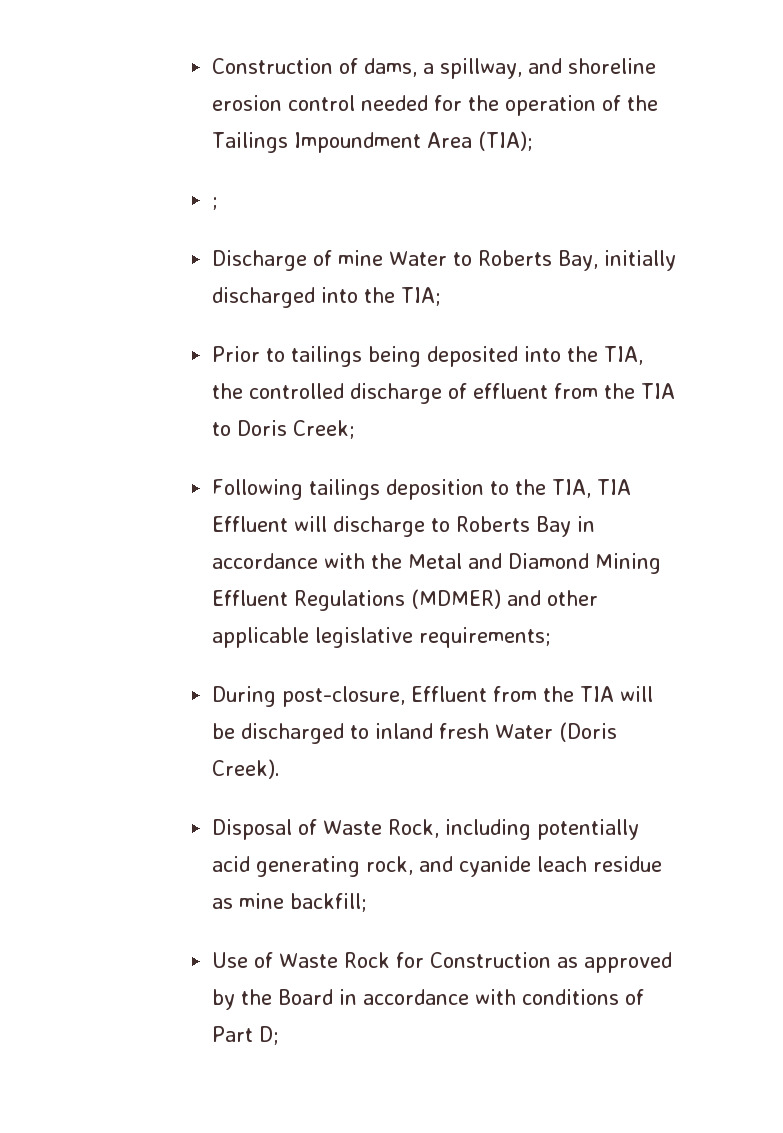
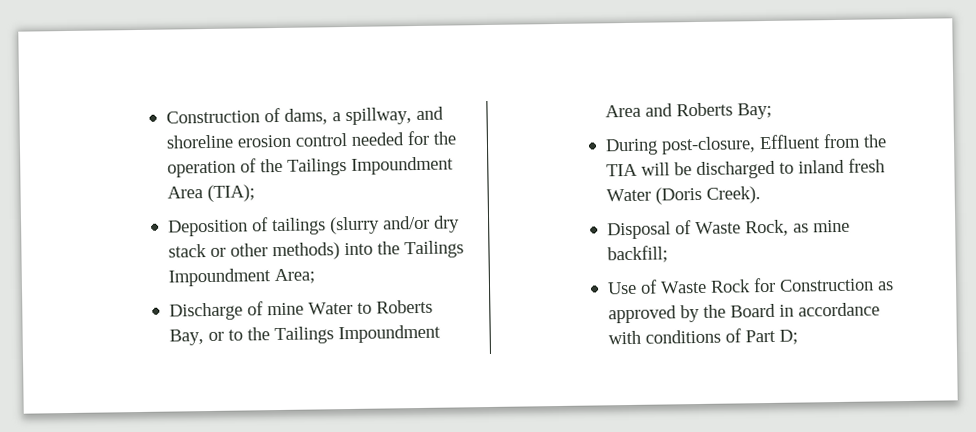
[212,197,219,210] ; -> [168,215,461,237] [168,240,465,261] [168,268,316,287] Deposition of tailings (slurry and/or dry stack or other methods) into the Tailings Impoundment Area;
[604,250,677,271] [212,287,442,308] [212,346,644,367] [212,383,676,404] [212,420,356,439] [212,479,632,500] [212,516,596,537] [212,553,662,574] [212,589,599,611] [212,627,552,648] initially discharged into the TIA; // Prior to tailings being deposited into the TIA, the controlled discharge of effluent from the TIA to Doris Creek; // Following tailings deposition to the TIA, TIA Effluent will discharge to Roberts Bay in accordance with the Metal and Diamond Mining Effluent Regulations (MDMER) and other applicable legislative requirements; -> [208,324,442,345] [605,102,773,120] or to the Tailings Impoundment Area and Roberts Bay;
[445,819,640,840] [212,856,663,877] including potentially acid generating rock, and cyanide leach residue -> (790, 228) none

